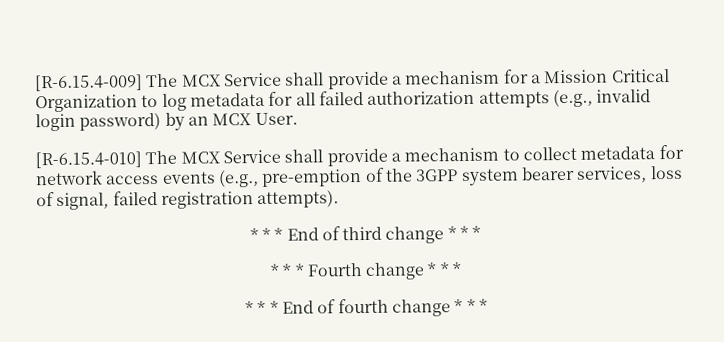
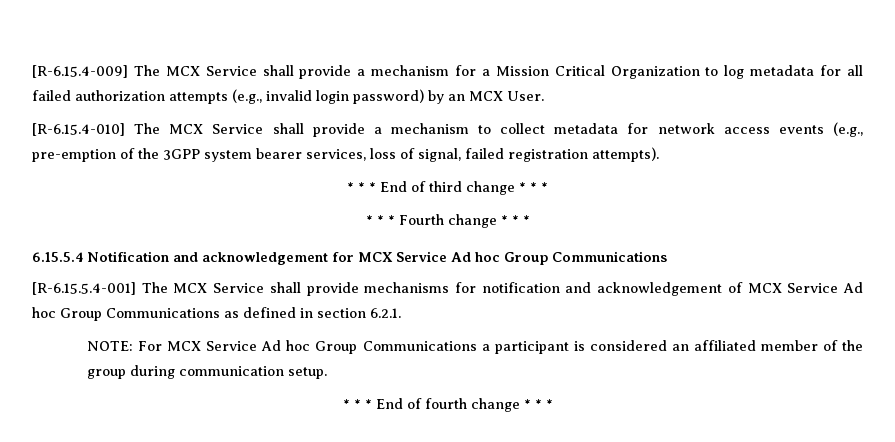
(463, 269) none -> [32,251,667,265] [32,282,863,296] [32,307,401,321] [87,340,864,354] [87,365,328,379] // 6.15.5.4 Notification and acknowledgement for MCX Service Ad hoc Group Communications // [R-6.15.5.4-001] The MCX Service shall provide mechanisms for notification and acknowledgement of MCX Service Ad hoc Group Communications as defined in section 6.2.1. // NOTE: For MCX Service Ad hoc Group Communications a participant is considered an affiliated member of the group during communication setup.

